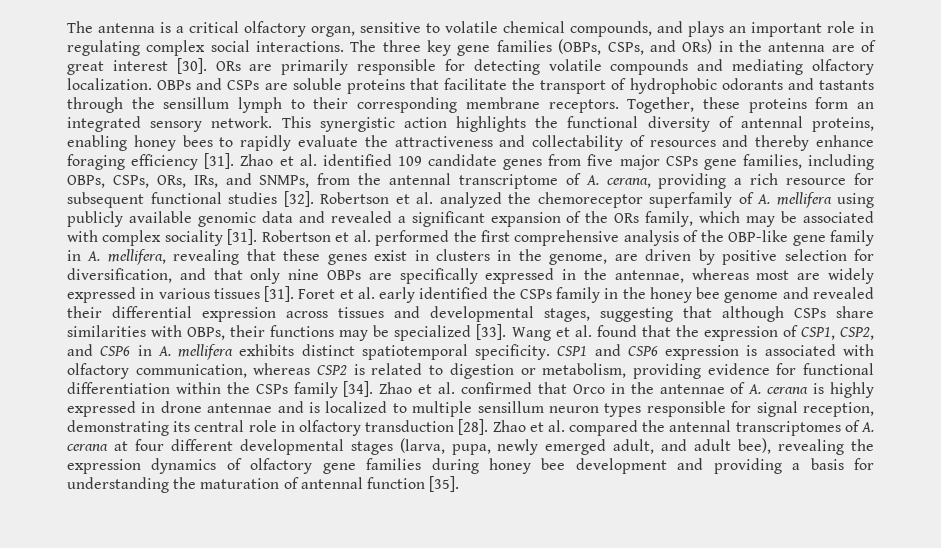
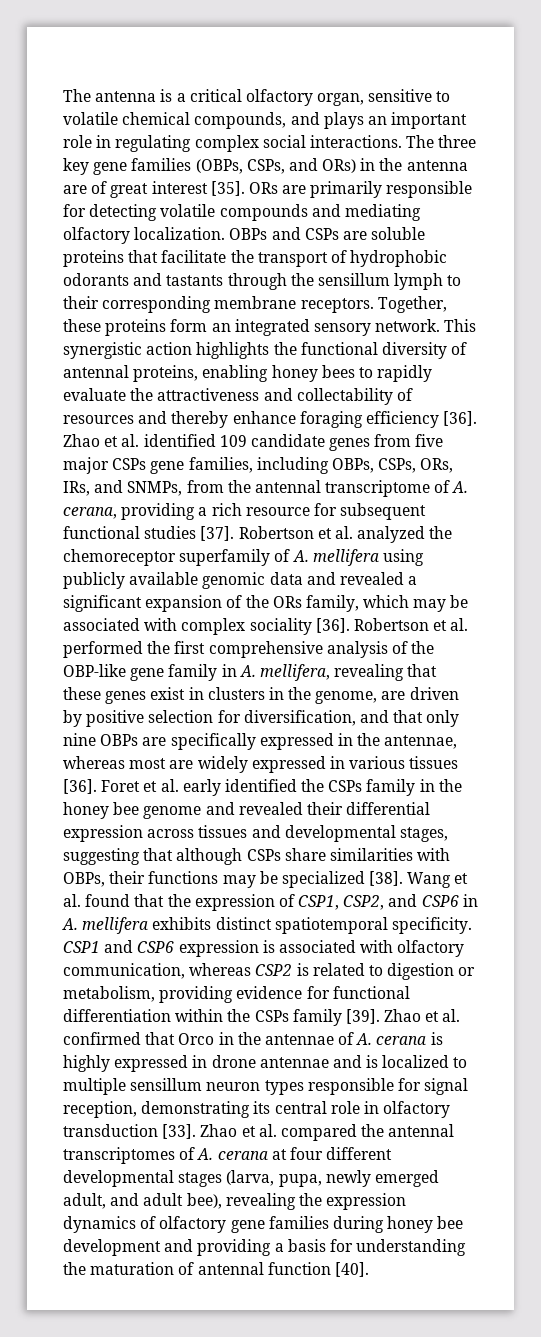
[176,58,207,74] [30]. -> [210,181,245,196] [35].
[204,153,235,169] [31]. -> [443,411,478,426] [36].
[283,191,314,207] [32]. -> [200,526,235,541] [37].
[227,229,258,245] [31]. -> [315,618,350,633] [36].
[264,286,295,302] [31]. -> [63,779,97,794] [36].
[476,324,507,340] [33]. -> [369,871,404,886] [38].
[343,381,374,397] [34]. -> [345,1009,380,1024] [39].
[458,419,489,435] [28]. -> [162,1124,197,1139] [33].
[429,476,460,492] [35]. -> [334,1262,369,1277] [40].

